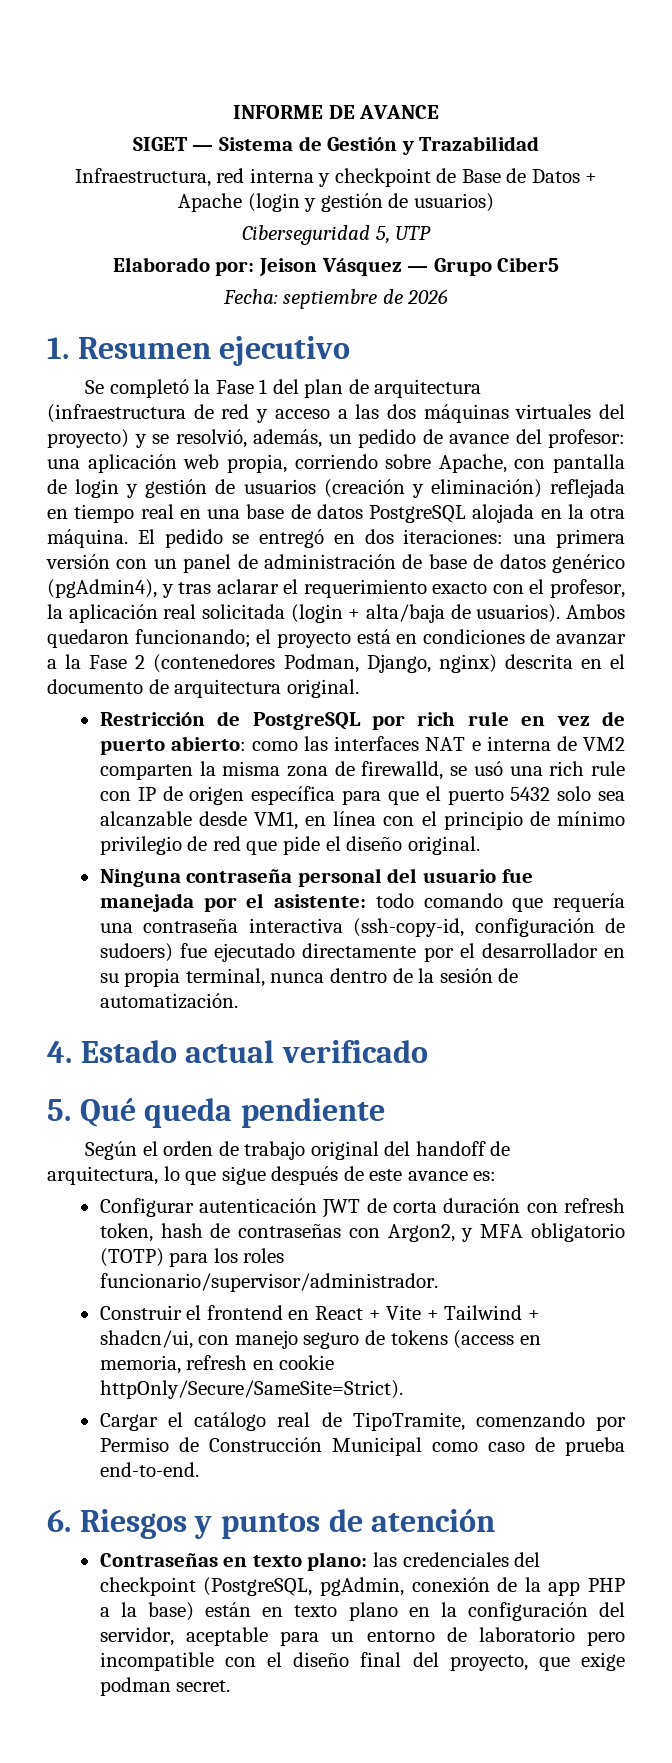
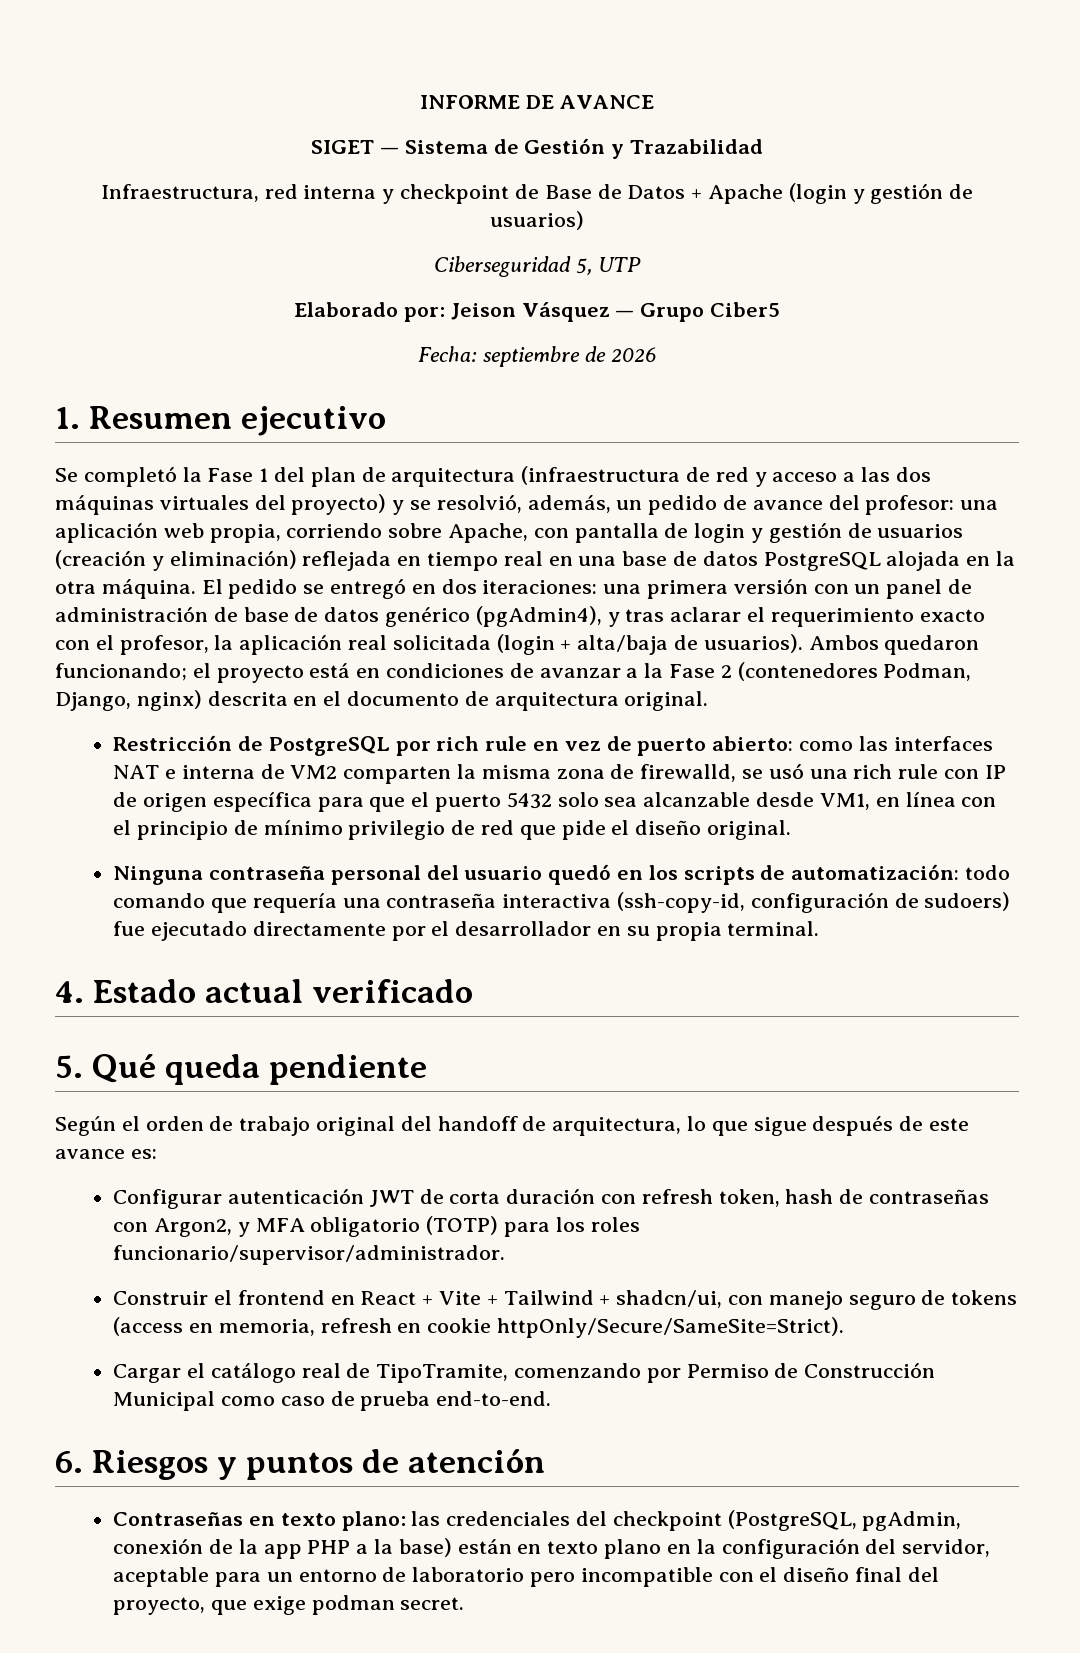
[501,869,533,883] [99,893,367,912] fue manejada por el asistente: -> [548,864,960,885] quedó en los scripts de automatización:
[185,968,519,987] [99,993,238,1009] terminal, nunca dentro de la sesión de automatización. -> [727,921,820,936] terminal.

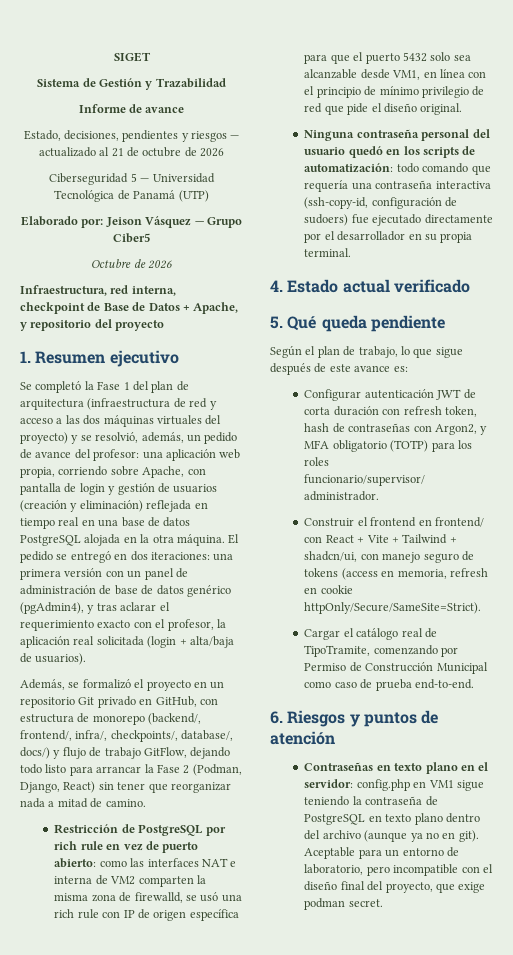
[420,95,654,109] [311,140,399,154] INFORME DE AVANCE // SIGET — -> [113,52,151,62] SIGET //
[100,183,974,204] [490,211,584,230] [434,256,641,277] Infraestructura, red interna y checkpoint de Base de Datos + Apache (login y gestión de usuarios) // Ciberseguridad 5, UTP -> [78,104,185,113] [23,130,240,142] [38,147,225,157] [49,173,215,185] [54,190,209,202] Informe de avance // Estado, decisiones, pendientes y riesgos — actualizado al 21 de octubre de 2026 // Ciberseguridad 5 — Universidad Tecnológica de Panamá (UTP)
[418,346,656,367] Fecha: septiembre de 2026 -> [91,259,172,269] [20,285,176,296] [20,302,239,314] [20,319,165,331] Octubre de 2026 // Infraestructura, red interna, checkpoint de Base de Datos + Apache, y repositorio del proyecto
[808,635,980,655] [55,662,972,683] [55,690,709,711] Ambos quedaron funcionando; el proyecto está en condiciones de avanzar a la Fase 2 (contenedores Podman, Django, nginx) descrita en el documento de arquitectura original. -> [20,679,225,691] [20,696,218,708] [20,713,202,725] [20,730,234,742] [20,747,231,759] [20,764,242,776] [20,781,231,793] [20,798,146,808] // Además, se formalizó el proyecto en un repositorio Git privado en GitHub, con estructura de monorepo (backend/, frontend/, infra/, checkpoints/, database/, docs/) y flujo de trabajo GitFlow, dejando todo listo para arrancar la Fase 2 (Podman, Django, React) sin tener que reorganizar nada a mitad de camino.
[145,1116,682,1136] orden de trabajo original del handoff de arquitectura, -> [317,346,398,358] plan de trabajo,
(355, 1300) none -> [434,517,484,527] [304,536,323,543] frontend/ con
[341,1510,962,1531] [113,1538,991,1559] [113,1567,210,1587] plano: las credenciales del checkpoint (PostgreSQL, pgAdmin, conexión de la app PHP a la base) están en texto plano en la configuración del servidor, aceptable -> [425,762,489,774] [304,779,484,791] [304,796,438,806] [304,813,480,825] [304,830,479,842] [304,847,356,859] plano en el servidor: config.php en VM1 sigue teniendo la contraseña de PostgreSQL en texto plano dentro del archivo (aunque ya no en git). Aceptable
[412,1567,525,1582] laboratorio -> [304,864,364,875] laboratorio,

